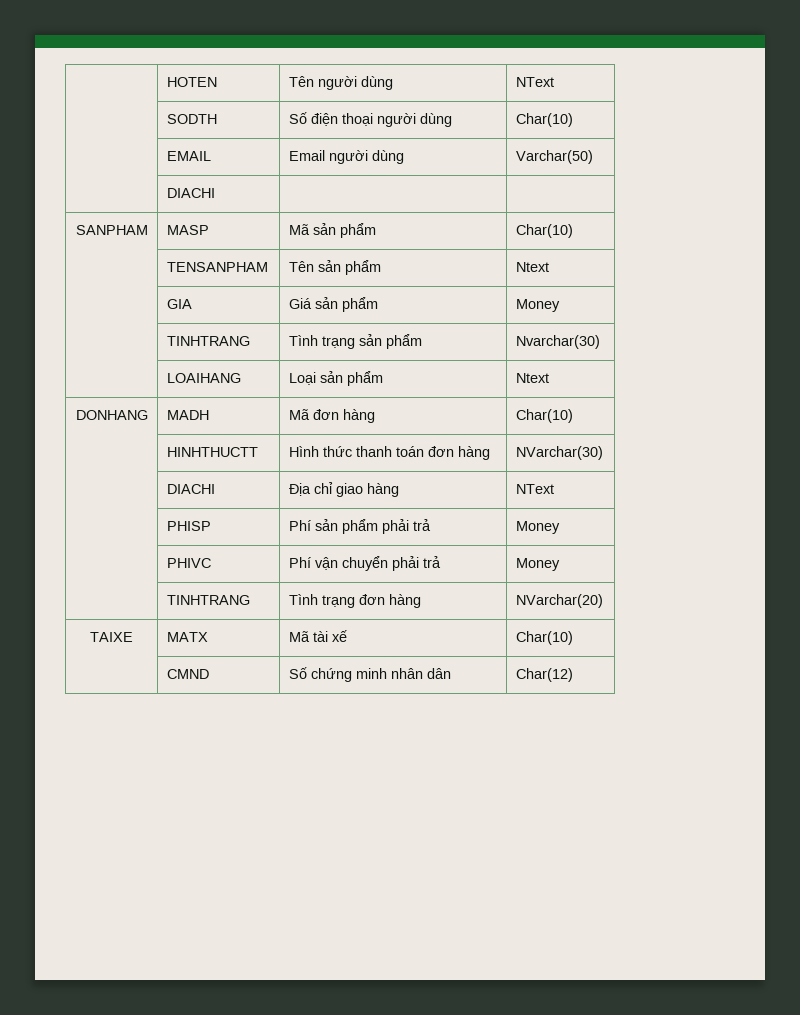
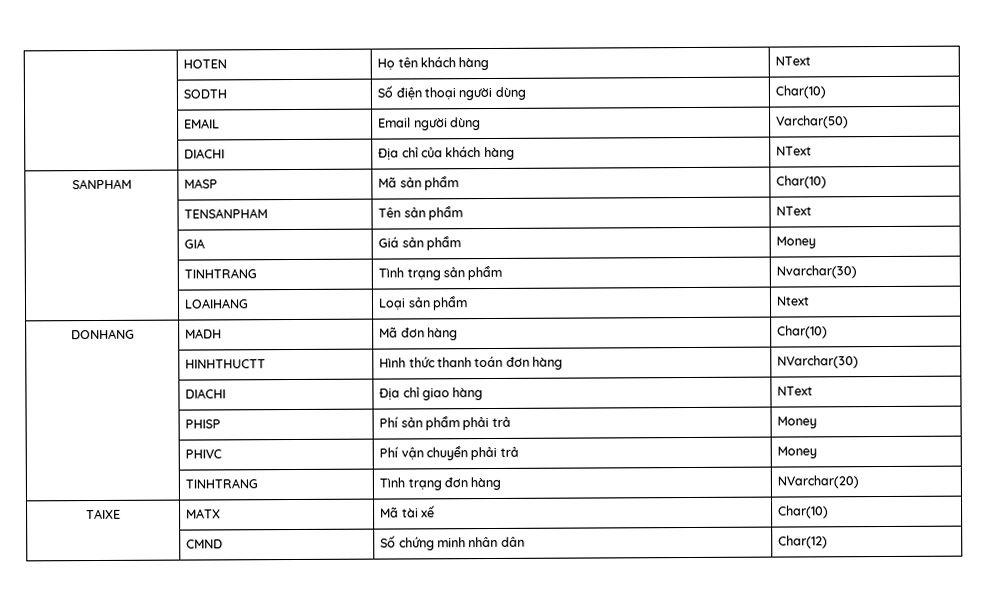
[288,76,393,90] Tên người dùng -> [377,56,490,71] Họ tên khách hàng
(215, 193) | -> [378,146,515,161] [776,146,813,156] Địa chỉ của khách hàng | NText
[515,262,549,272] Ntext -> [776,206,813,216] NText

